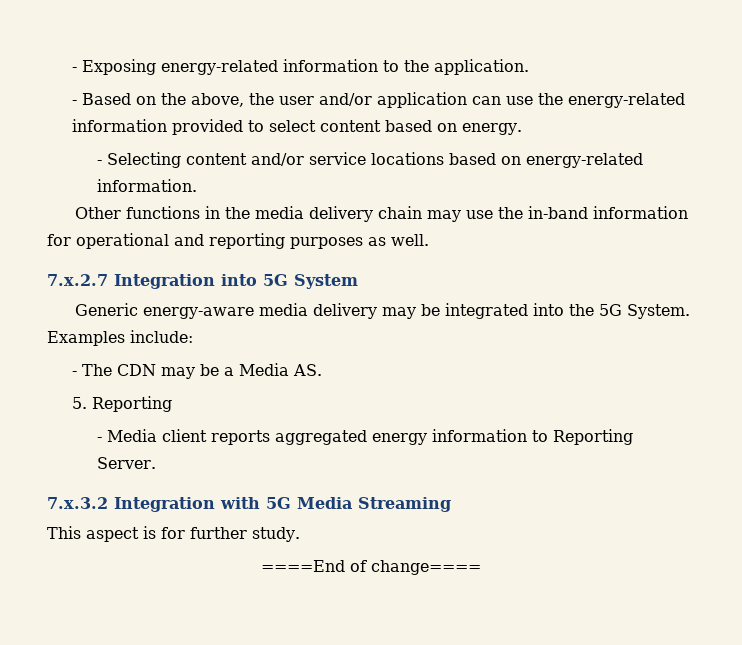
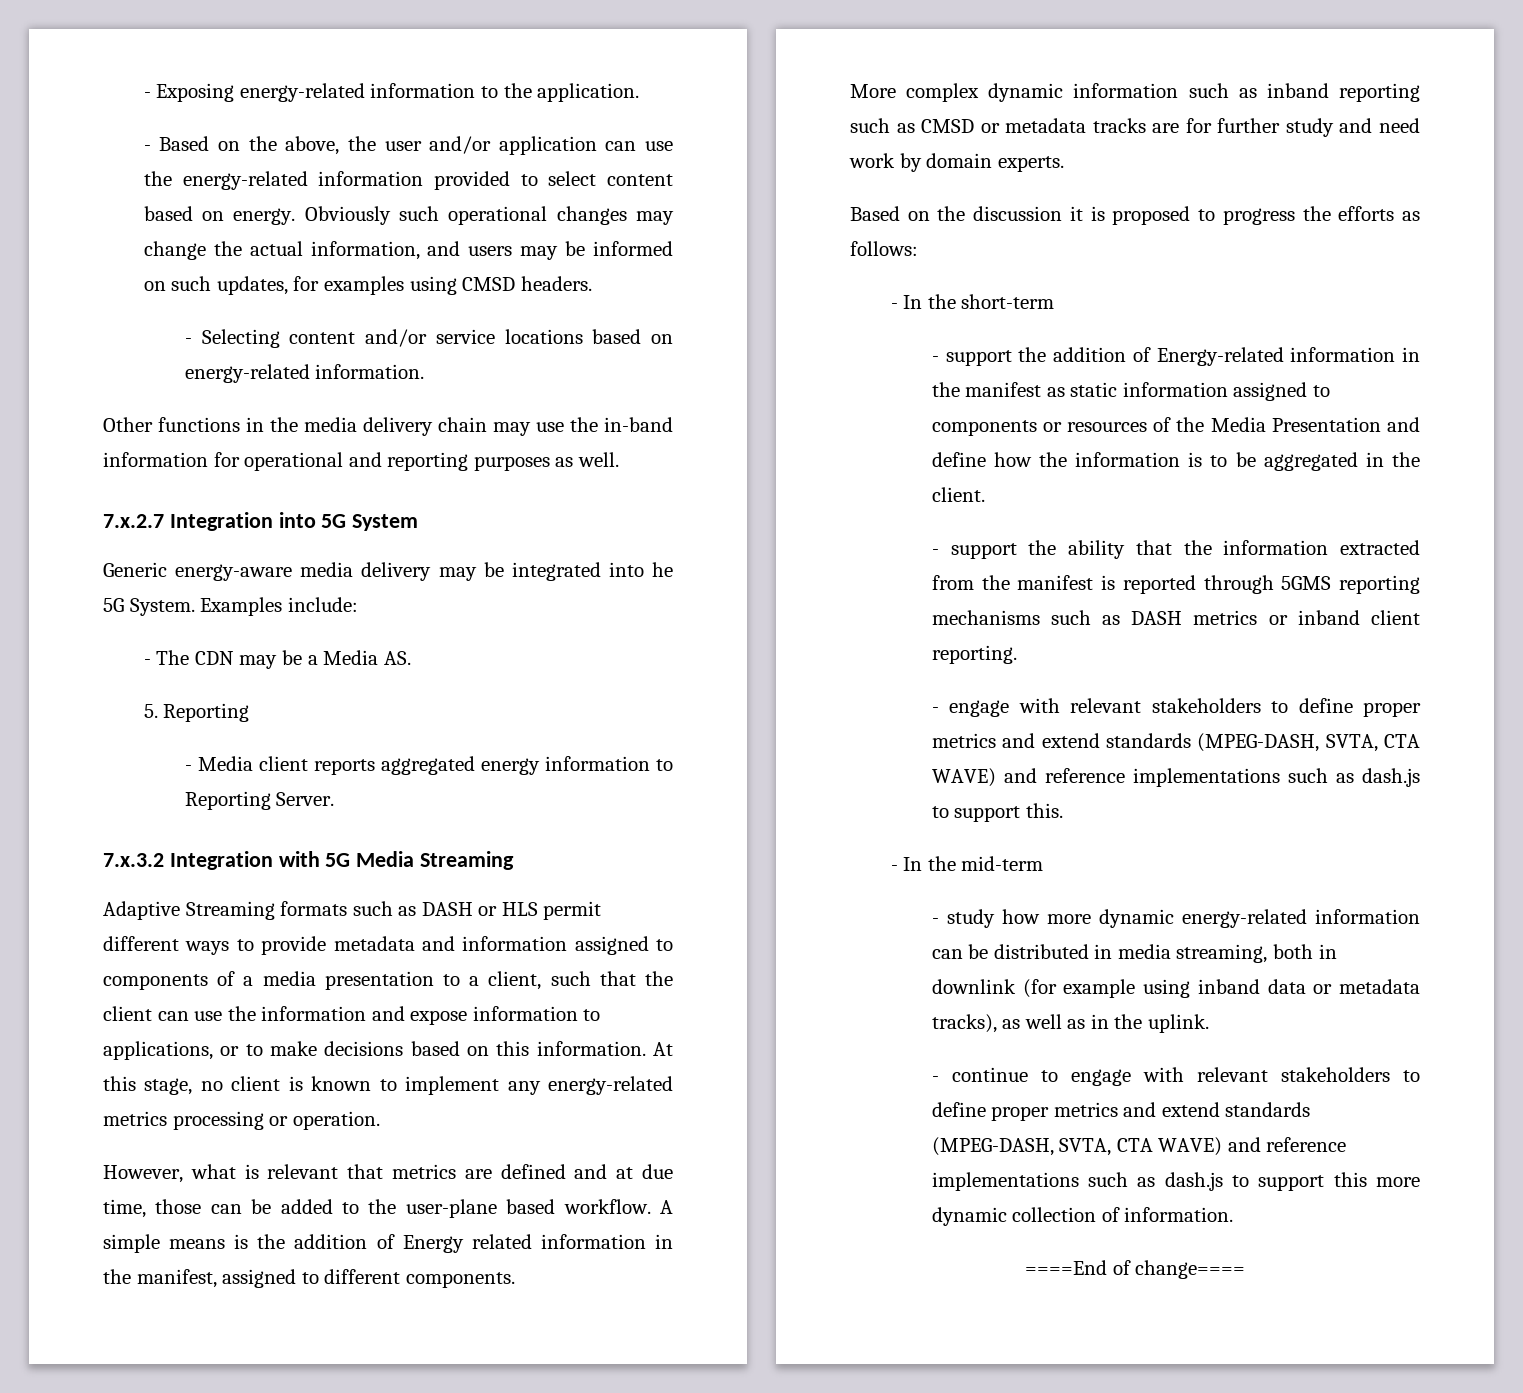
(522, 129) none -> [304,206,674,225] [143,241,673,260] [143,276,592,295] Obviously such operational changes may change the actual information, and users may be informed on such updates, for examples using CMSD headers.
[569,304,595,316] the -> [652,562,673,577] he
[47,526,300,542] This aspect is for further study. -> [103,901,602,920] [103,936,673,955] [103,971,673,990] [103,1006,601,1025] [103,1041,673,1060] [103,1076,674,1095] [103,1111,380,1130] [103,1164,673,1183] [103,1199,673,1218] [103,1234,674,1253] [103,1269,515,1288] [850,83,1420,102] [850,118,1420,137] [849,153,1064,172] [850,206,1420,225] [850,241,918,256] [890,294,1055,309] [931,347,1420,366] [931,382,1330,401] [931,417,1420,436] [931,452,1420,471] [931,487,985,502] [931,540,1420,559] [931,575,1420,594] [931,610,1420,625] [931,645,1017,664] [931,698,1421,717] [931,733,1420,752] [931,768,1420,787] [931,803,1063,822] [890,856,1044,871] [931,909,1420,928] [931,944,1337,963] [931,979,1420,998] [931,1014,1209,1033] [931,1067,1420,1086] [931,1102,1311,1121] [931,1137,1347,1156] [931,1172,1420,1191] [931,1207,1234,1226] Adaptive Streaming formats such as DASH or HLS permit different ways to provide metadata and information assigned to components of a media presentation to a client, such that the client can use the information and expose information to applications, or to make decisions based on this information. At this stage, no client is known to implement any energy-related metrics processing or operation. // However, what is relevant that metrics are defined and at due time, those can be added to the user-plane based workflow. A simple means is the addition of Energy related information in the manifest, assigned to different components. // More complex dynamic information such as inband reporting such as CMSD or metadata tracks are for further study and need work by domain experts. // Based on the discussion it is proposed to progress the efforts as follows: // - In the short-term // - support the addition of Energy-related information in the manifest as static information assigned to components or resources of the Media Presentation and define how the information is to be aggregated in the client. // - support the ability that the information extracted from the manifest is reported through 5GMS reporting mechanisms such as DASH metrics or inband client reporting. // - engage with relevant stakeholders to define proper metrics and extend standards (MPEG-DASH, SVTA, CTA WAVE) and reference implementations such as dash.js to support this. // - In the mid-term // - study how more dynamic energy-related information can be distributed in media streaming, both in downlink (for example using inband data or metadata tracks), as well as in the uplink. // - continue to engage with relevant stakeholders to define proper metrics and extend standards (MPEG-DASH, SVTA, CTA WAVE) and reference implementations such as dash.js to support this more dynamic collection of information.

